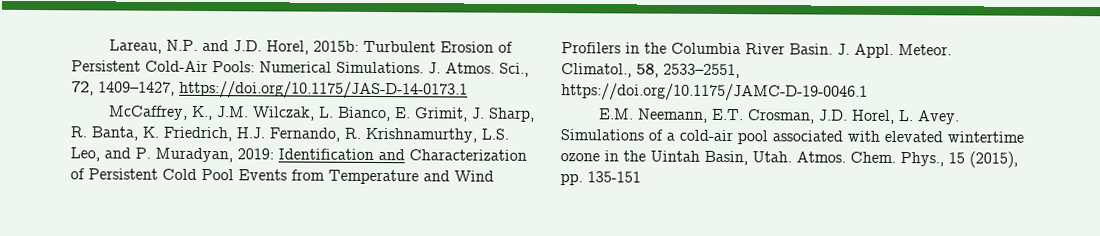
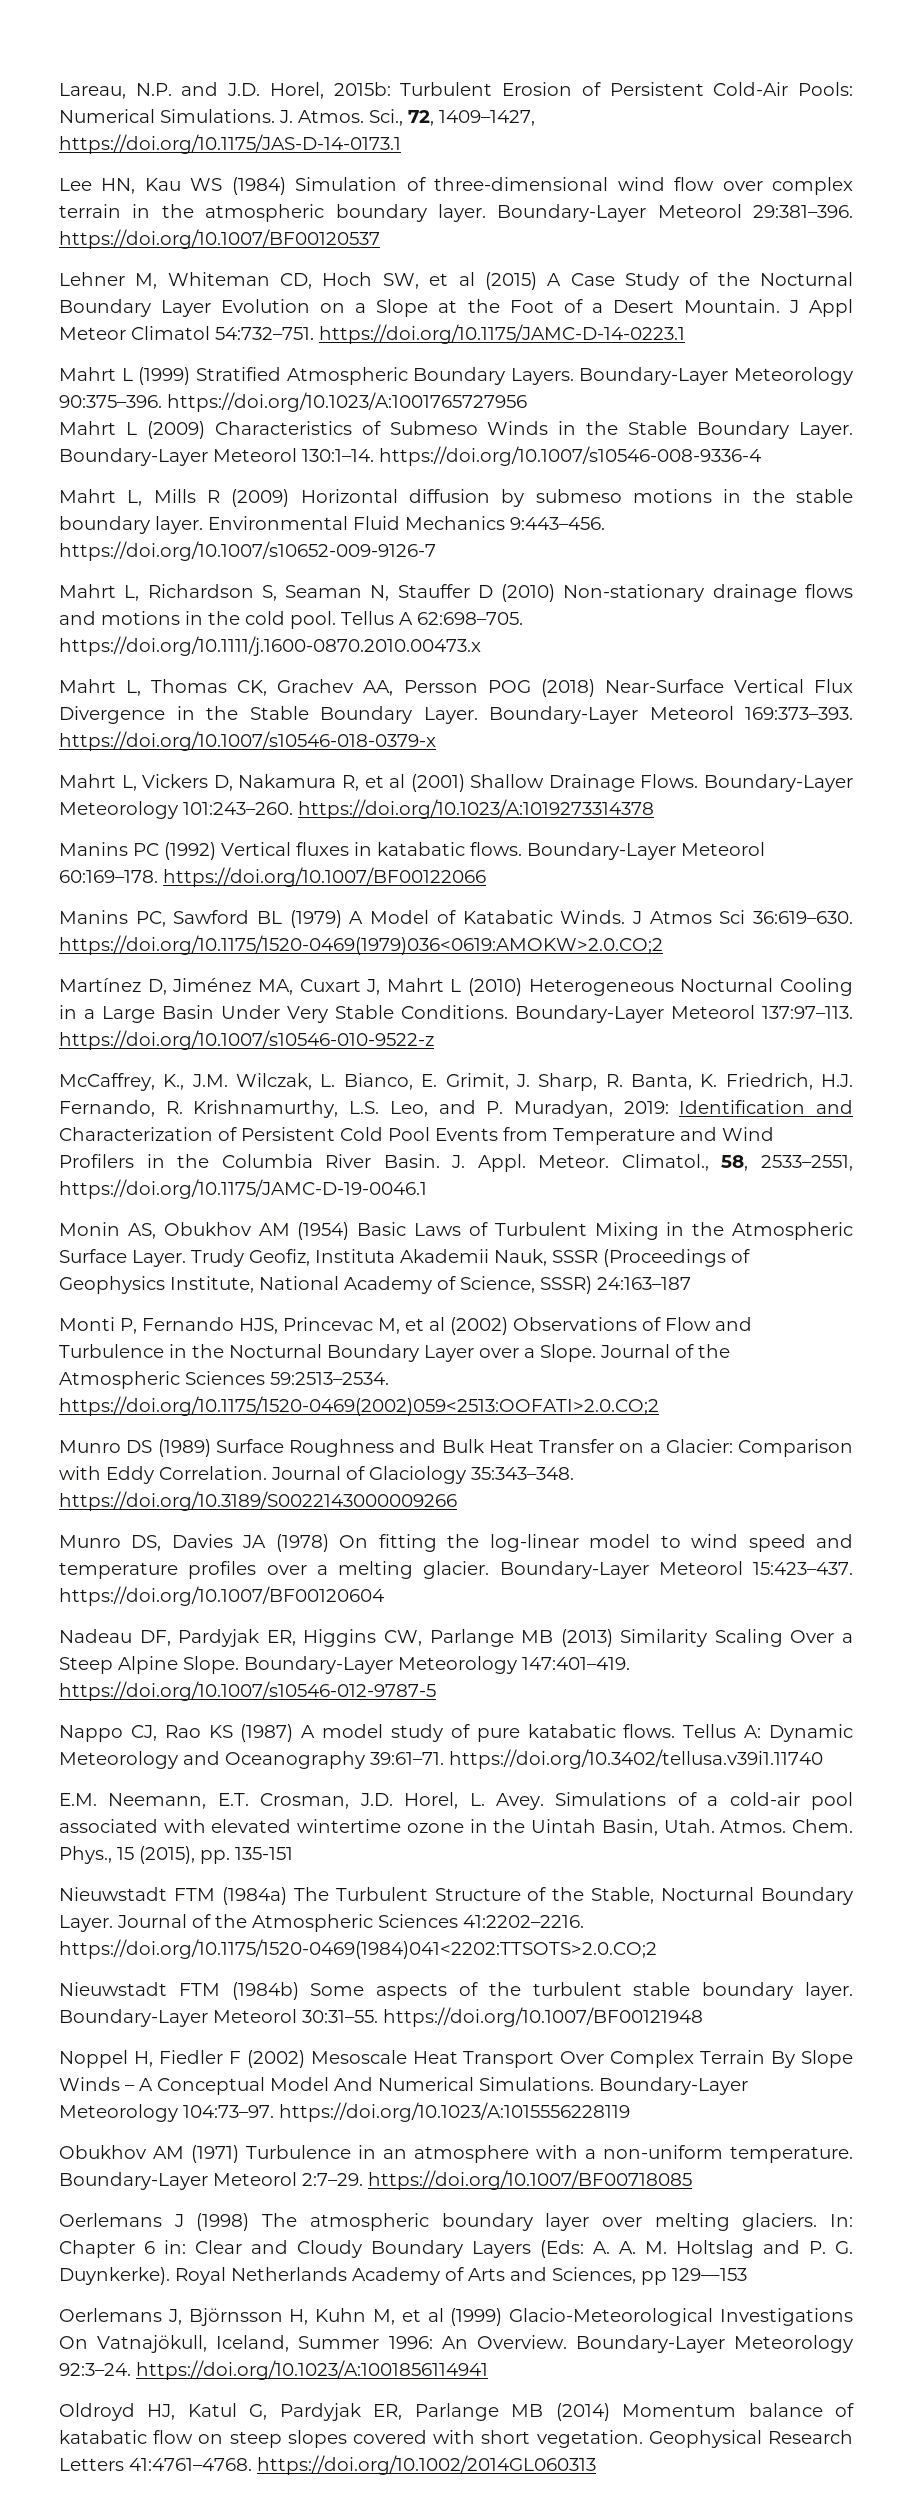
(468, 90) none -> [59,177,854,195] [59,204,853,222] [59,229,380,249] [59,272,853,290] [59,299,853,317] [59,324,685,344] [59,367,853,385] [59,392,527,412] [59,421,853,439] [59,446,761,466] [59,489,854,507] [59,516,605,534] [59,541,436,561] [59,584,853,602] [59,611,523,629] [59,636,481,656] [59,679,853,697] [59,706,853,724] [59,731,436,751] [59,774,853,792] [59,799,654,819] [59,842,765,860] [59,867,486,887] [59,910,853,928] [59,935,663,955] [59,978,853,996] [59,1005,853,1023] [59,1030,434,1050] // Lee HN, Kau WS (1984) Simulation of three-dimensional wind flow over complex terrain in the atmospheric boundary layer. Boundary-Layer Meteorol 29:381–396. https://doi.org/10.1007/BF00120537 // Lehner M, Whiteman CD, Hoch SW, et al (2015) A Case Study of the Nocturnal Boundary Layer Evolution on a Slope at the Foot of a Desert Mountain. J Appl Meteor Climatol 54:732–751. https://doi.org/10.1175/JAMC-D-14-0223.1 // Mahrt L (1999) Stratified Atmospheric Boundary Layers. Boundary-Layer Meteorology 90:375–396. https://doi.org/10.1023/A:1001765727956 // Mahrt L (2009) Characteristics of Submeso Winds in the Stable Boundary Layer. Boundary-Layer Meteorol 130:1–14. https://doi.org/10.1007/s10546-008-9336-4 // Mahrt L, Mills R (2009) Horizontal diffusion by submeso motions in the stable boundary layer. Environmental Fluid Mechanics 9:443–456. https://doi.org/10.1007/s10652-009-9126-7 // Mahrt L, Richardson S, Seaman N, Stauffer D (2010) Non-stationary drainage flows and motions in the cold pool. Tellus A 62:698–705. https://doi.org/10.1111/j.1600-0870.2010.00473.x // Mahrt L, Thomas CK, Grachev AA, Persson POG (2018) Near-Surface Vertical Flux Divergence in the Stable Boundary Layer. Boundary-Layer Meteorol 169:373–393. https://doi.org/10.1007/s10546-018-0379-x // Mahrt L, Vickers D, Nakamura R, et al (2001) Shallow Drainage Flows. Boundary-Layer Meteorology 101:243–260. https://doi.org/10.1023/A:1019273314378 // Manins PC (1992) Vertical fluxes in katabatic flows. Boundary-Layer Meteorol 60:169–178. https://doi.org/10.1007/BF00122066 // Manins PC, Sawford BL (1979) A Model of Katabatic Winds. J Atmos Sci 36:619–630. https://doi.org/10.1175/1520-0469(1979)036<0619:AMOKW>2.0.CO;2 // Martínez D, Jiménez MA, Cuxart J, Mahrt L (2010) Heterogeneous Nocturnal Cooling in a Large Basin Under Very Stable Conditions. Boundary-Layer Meteorol 137:97–113. https://doi.org/10.1007/s10546-010-9522-z
(868, 92) none -> [59,1222,854,1240] [59,1249,750,1267] [59,1276,691,1294] [59,1317,752,1335] [59,1344,730,1362] [59,1371,389,1389] [59,1396,659,1416] [59,1439,853,1457] [59,1466,574,1484] [59,1491,457,1511] [59,1534,853,1552] [59,1561,853,1579] [59,1586,384,1606] [59,1629,854,1647] [59,1656,630,1674] [59,1681,436,1701] [59,1724,853,1742] [59,1749,823,1769] // Monin AS, Obukhov AM (1954) Basic Laws of Turbulent Mixing in the Atmospheric Surface Layer. Trudy Geofiz, Instituta Akademii Nauk, SSSR (Proceedings of Geophysics Institute, National Academy of Science, SSSR) 24:163–187 // Monti P, Fernando HJS, Princevac M, et al (2002) Observations of Flow and Turbulence in the Nocturnal Boundary Layer over a Slope. Journal of the Atmospheric Sciences 59:2513–2534. https://doi.org/10.1175/1520-0469(2002)059<2513:OOFATI>2.0.CO;2 // Munro DS (1989) Surface Roughness and Bulk Heat Transfer on a Glacier: Comparison with Eddy Correlation. Journal of Glaciology 35:343–348. https://doi.org/10.3189/S0022143000009266 // Munro DS, Davies JA (1978) On fitting the log-linear model to wind speed and temperature profiles over a melting glacier. Boundary-Layer Meteorol 15:423–437. https://doi.org/10.1007/BF00120604 // Nadeau DF, Pardyjak ER, Higgins CW, Parlange MB (2013) Similarity Scaling Over a Steep Alpine Slope. Boundary-Layer Meteorology 147:401–419. https://doi.org/10.1007/s10546-012-9787-5 // Nappo CJ, Rao KS (1987) A model study of pure katabatic flows. Tellus A: Dynamic Meteorology and Oceanography 39:61–71. https://doi.org/10.3402/tellusa.v39i1.11740
(641, 177) none -> [59,1887,853,1905] [59,1914,584,1932] [59,1939,657,1959] [59,1982,853,2000] [59,2007,703,2027] [59,2050,853,2068] [59,2077,748,2095] [59,2102,630,2122] [59,2145,853,2163] [59,2170,692,2190] [59,2213,854,2231] [59,2240,853,2258] [59,2267,747,2285] [59,2308,853,2326] [59,2335,853,2353] [59,2360,488,2380] [59,2403,854,2421] [59,2430,853,2448] [59,2455,596,2475] // Nieuwstadt FTM (1984a) The Turbulent Structure of the Stable, Nocturnal Boundary Layer. Journal of the Atmospheric Sciences 41:2202–2216. https://doi.org/10.1175/1520-0469(1984)041<2202:TTSOTS>2.0.CO;2 // Nieuwstadt FTM (1984b) Some aspects of the turbulent stable boundary layer. Boundary-Layer Meteorol 30:31–55. https://doi.org/10.1007/BF00121948 // Noppel H, Fiedler F (2002) Mesoscale Heat Transport Over Complex Terrain By Slope Winds – A Conceptual Model And Numerical Simulations. Boundary-Layer Meteorology 104:73–97. https://doi.org/10.1023/A:1015556228119 // Obukhov AM (1971) Turbulence in an atmosphere with a non-uniform temperature. Boundary-Layer Meteorol 2:7–29. https://doi.org/10.1007/BF00718085 // Oerlemans J (1998) The atmospheric boundary layer over melting glaciers. In: Chapter 6 in: Clear and Cloudy Boundary Layers (Eds: A. A. M. Holtslag and P. G. Duynkerke). Royal Netherlands Academy of Arts and Sciences, pp 129—153 // Oerlemans J, Björnsson H, Kuhn M, et al (1999) Glacio-Meteorological Investigations On Vatnajökull, Iceland, Summer 1996: An Overview. Boundary-Layer Meteorology 92:3–24. https://doi.org/10.1023/A:1001856114941 // Oldroyd HJ, Katul G, Pardyjak ER, Parlange MB (2014) Momentum balance of katabatic flow on steep slopes covered with short vegetation. Geophysical Research Letters 41:4761–4768. https://doi.org/10.1002/2014GL060313

